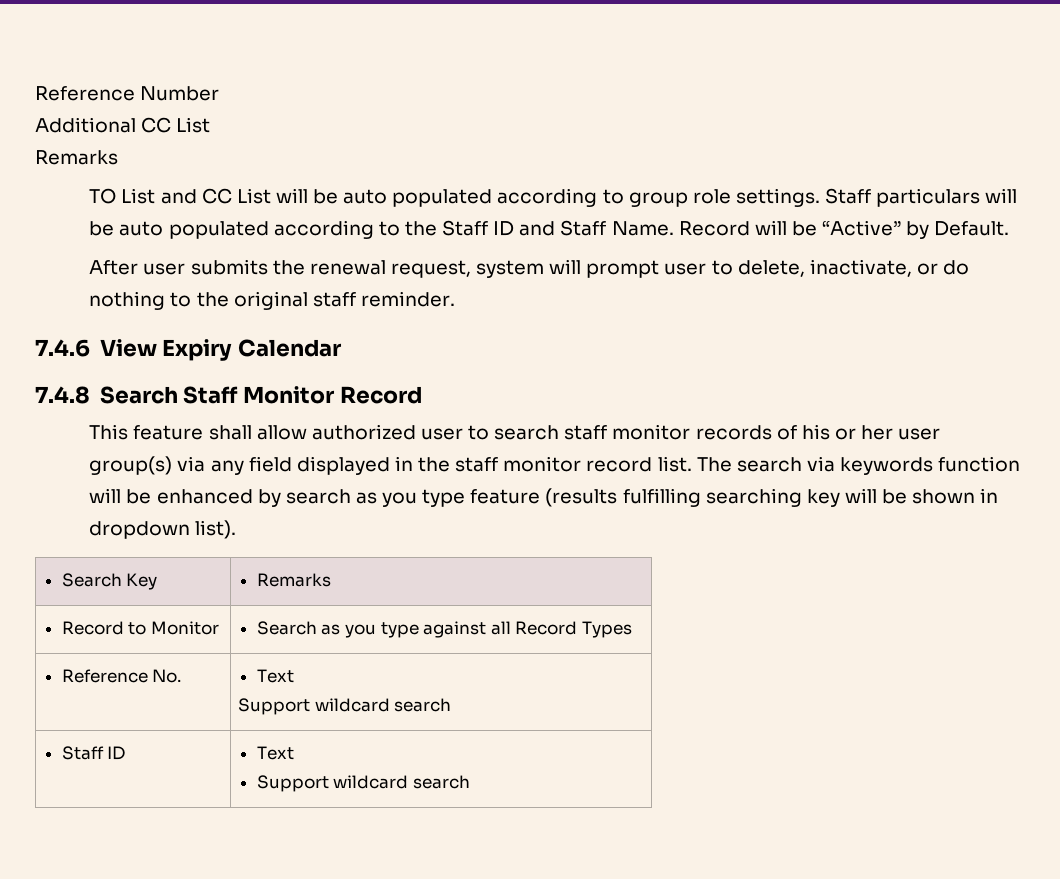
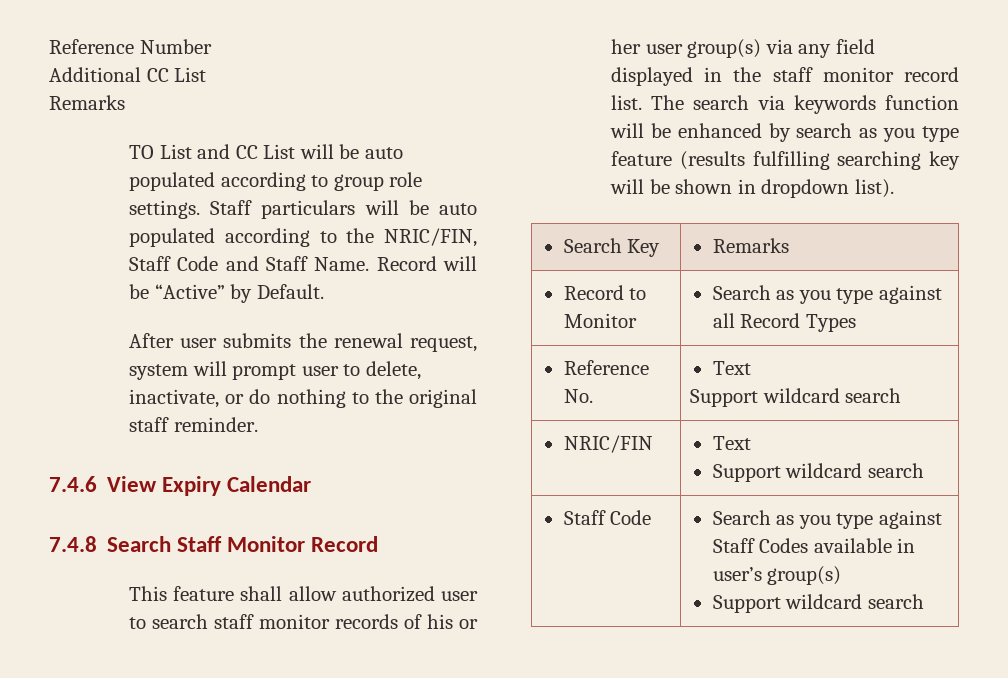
[442,220,515,236] Staff ID -> [384,228,478,247] [129,256,219,271] NRIC/FIN, Staff Code
[61,746,126,760] [256,746,294,760] [256,775,470,792] Staff ID | Text // Support wildcard search -> [563,435,653,453] [712,436,751,450] [712,463,924,482] [563,510,652,525] [712,510,942,529] [712,538,916,553] [712,566,842,585] [712,594,924,613] NRIC/FIN | Text // Support wildcard search // Staff Code | Search as you type against Staff Codes available in user’s group(s) // Support wildcard search

